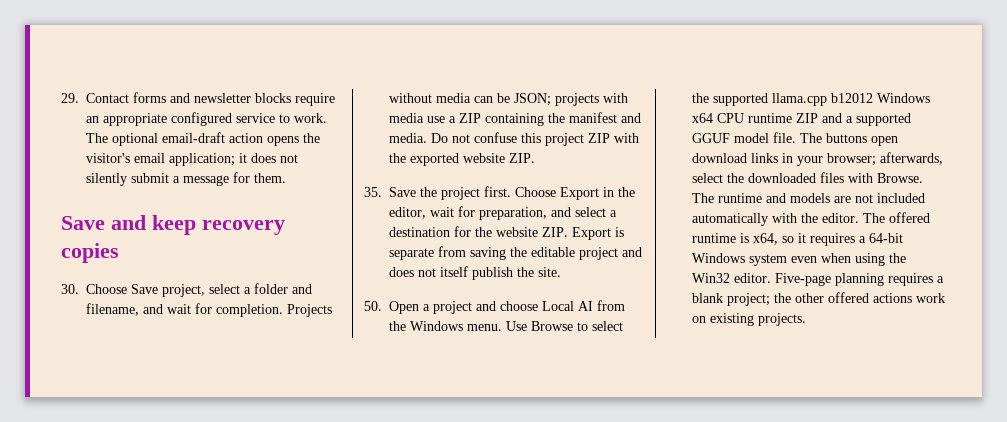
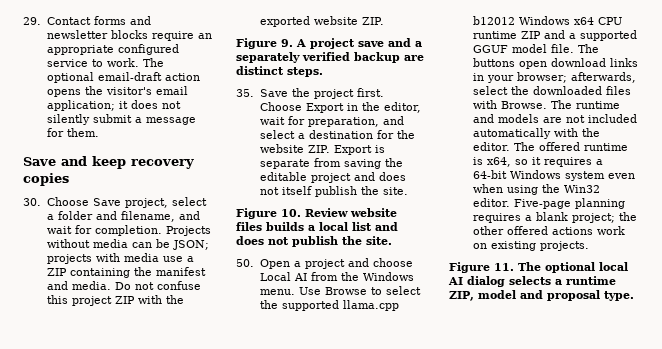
(535, 158) none -> [236,38,422,49] [236,52,424,63] [236,66,323,77] // Figure 9. A project save and a separately verified backup are distinct steps.
(561, 272) none -> [236,208,397,219] [236,222,398,231] [236,236,392,247] // Figure 10. Review website files builds a local list and does not publish the site.
(806, 319) none -> [449,262,628,273] [448,276,616,287] [449,290,634,301] // Figure 11. The optional local AI dialog selects a runtime ZIP, model and proposal type.

